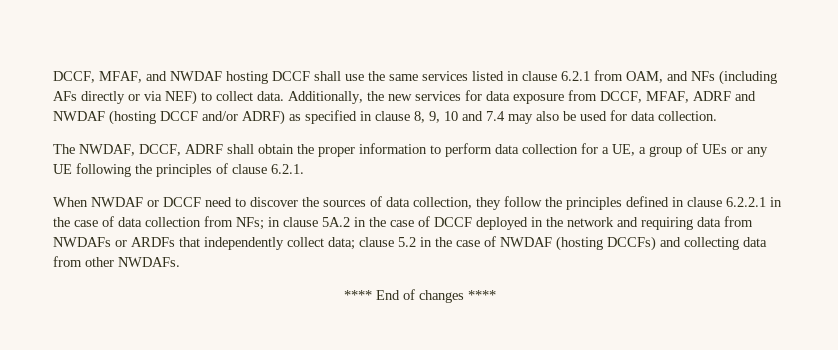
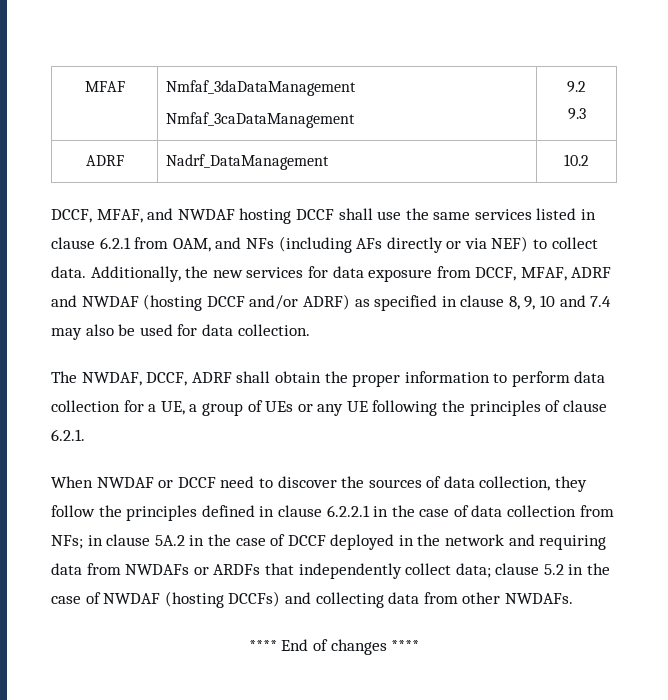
(53, 77) none -> [84,81,125,92] [165,80,356,96] [165,112,355,128] [567,81,586,93] [567,108,586,120] [85,155,124,166] [165,154,329,170] [564,154,589,166] MFAF | Nmfaf_3daDataManagement // Nmfaf_3caDataManagement | 9.2 // 9.3 // ADRF | Nadrf_DataManagement | 10.2 //

